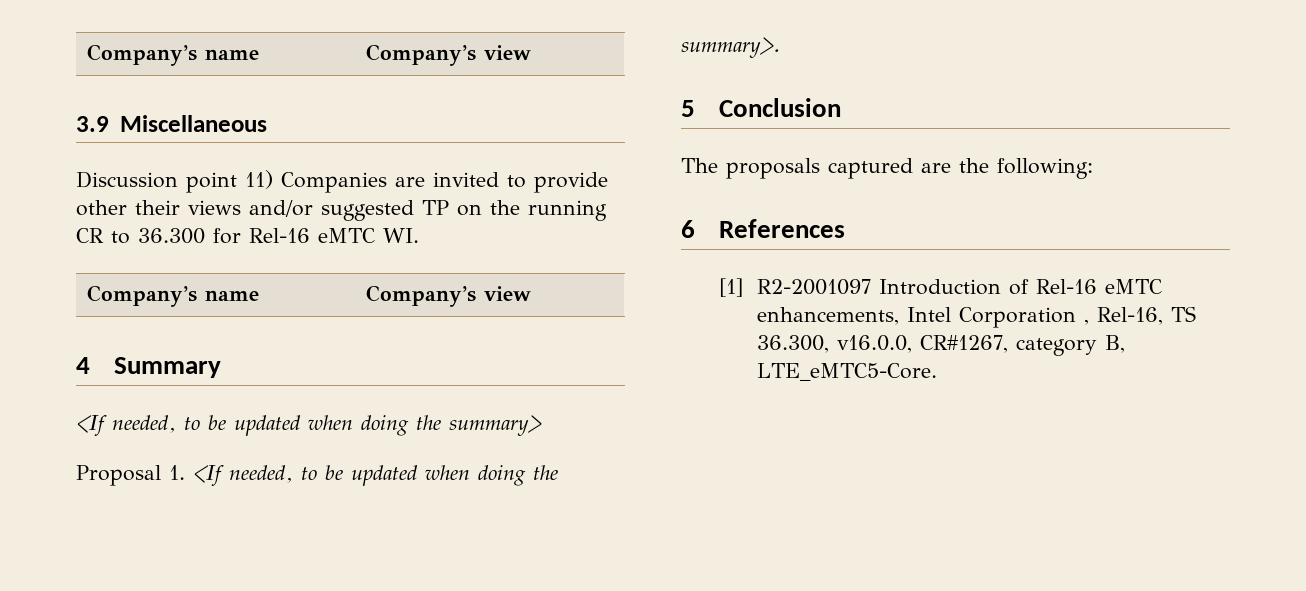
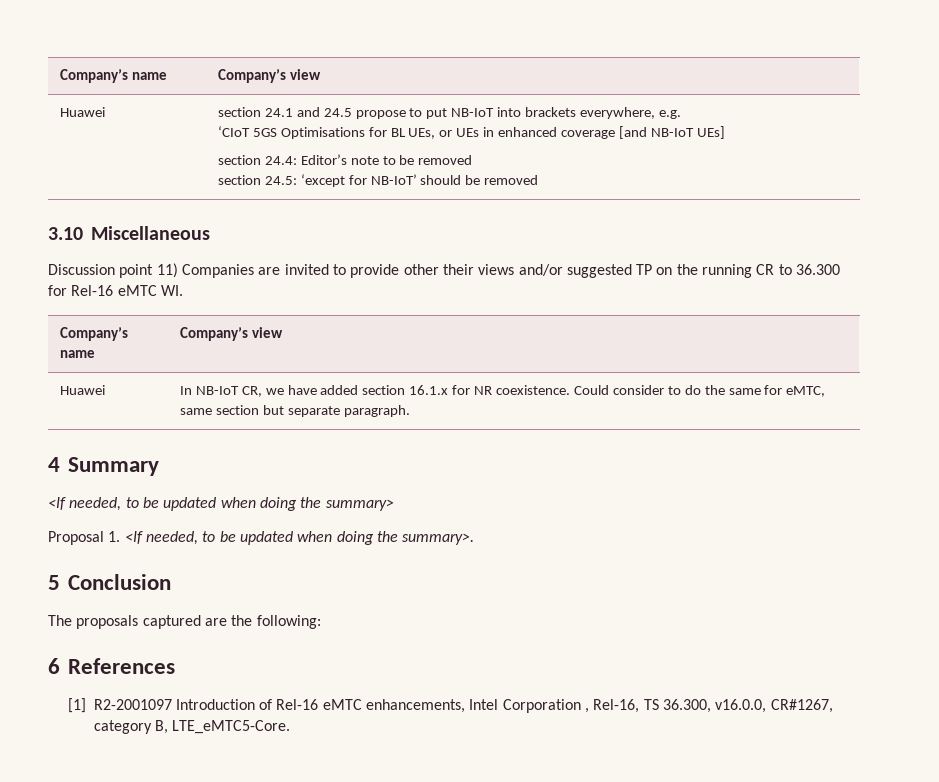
[87,44,260,66] [366,44,532,66] [76,116,109,132] Company’s name | Company’s view // 3.9 -> [59,69,167,83] [217,69,321,83] [59,107,105,117] [217,107,681,119] [217,126,725,139] [217,154,473,165] [217,174,539,187] [48,227,83,240] Company’s name | Company’s view // Huawei | section 24.1 and 24.5 propose to put NB-IoT into brackets everywhere, e.g. // ‘CIoT 5GS Optimisations for BL UEs, or UEs in enhanced coverage [and NB-IoT UEs] // section 24.4: Editor’s note to be removed // section 24.5: ‘except for NB-IoT’ should be removed // 3.10
(532, 293) none -> [59,385,105,395] [179,385,826,397] [179,405,410,417] // Huawei | In NB-IoT CR, we have added section 16.1.x for NR coexistence. Could consider to do the same for eMTC, same section but separate paragraph.

